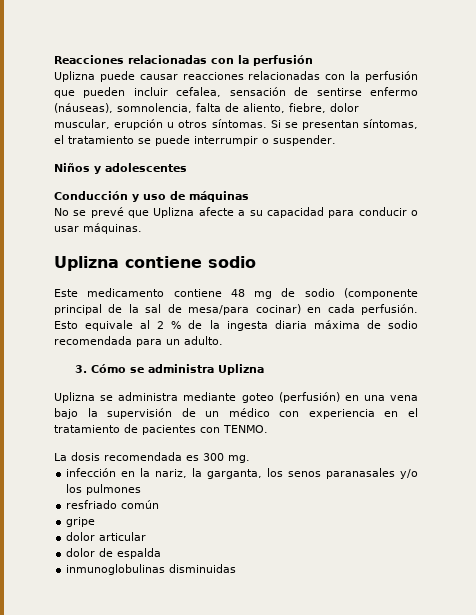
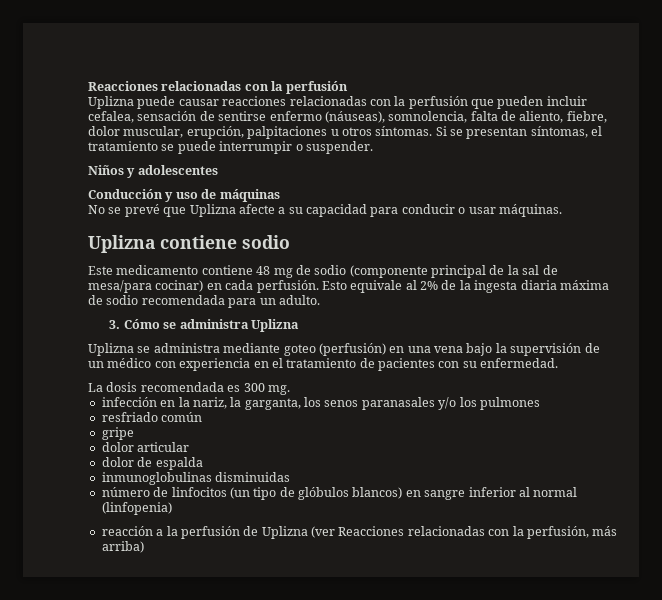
[114,119,164,130] erupción -> [186,126,328,139] erupción, palpitaciones
[157,321,182,329] 2 % -> [420,281,438,290] 2%
[223,425,268,433] TENMO. -> [462,358,559,368] su enfermedad.
(237, 568) none -> [101,487,578,500] [101,502,172,515] [101,526,618,539] [101,541,144,553] // número de linfocitos (un tipo de glóbulos blancos) en sangre inferior al normal (linfopenia) // reacción a la perfusión de Uplizna (ver Reacciones relacionadas con la perfusión, más arriba)

